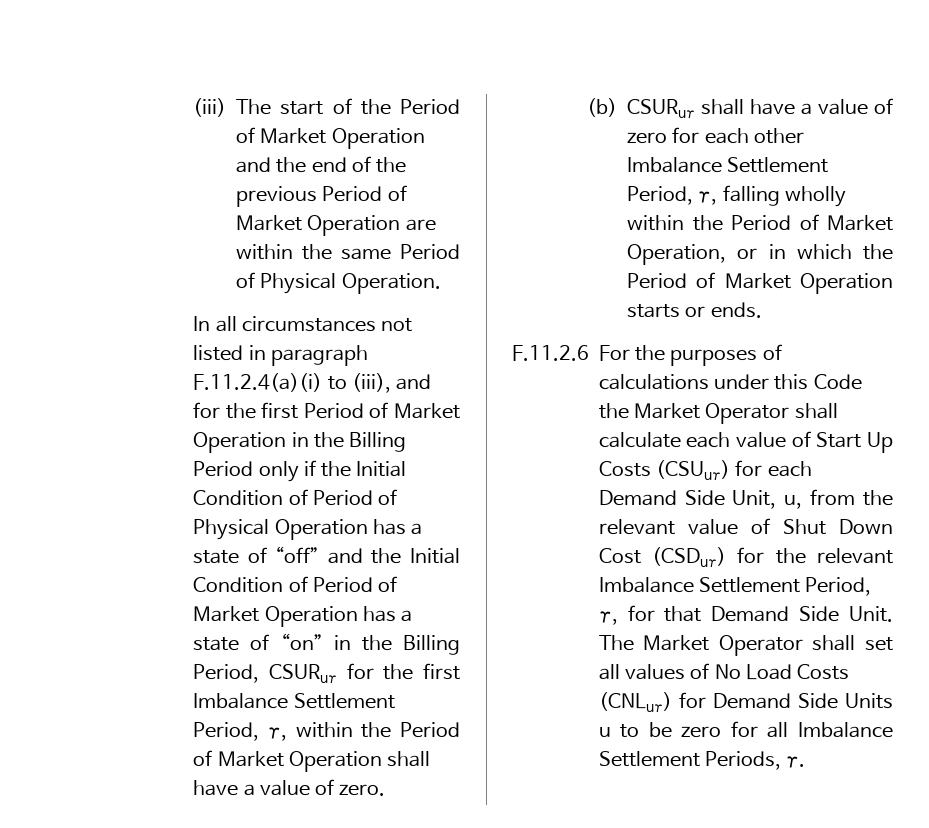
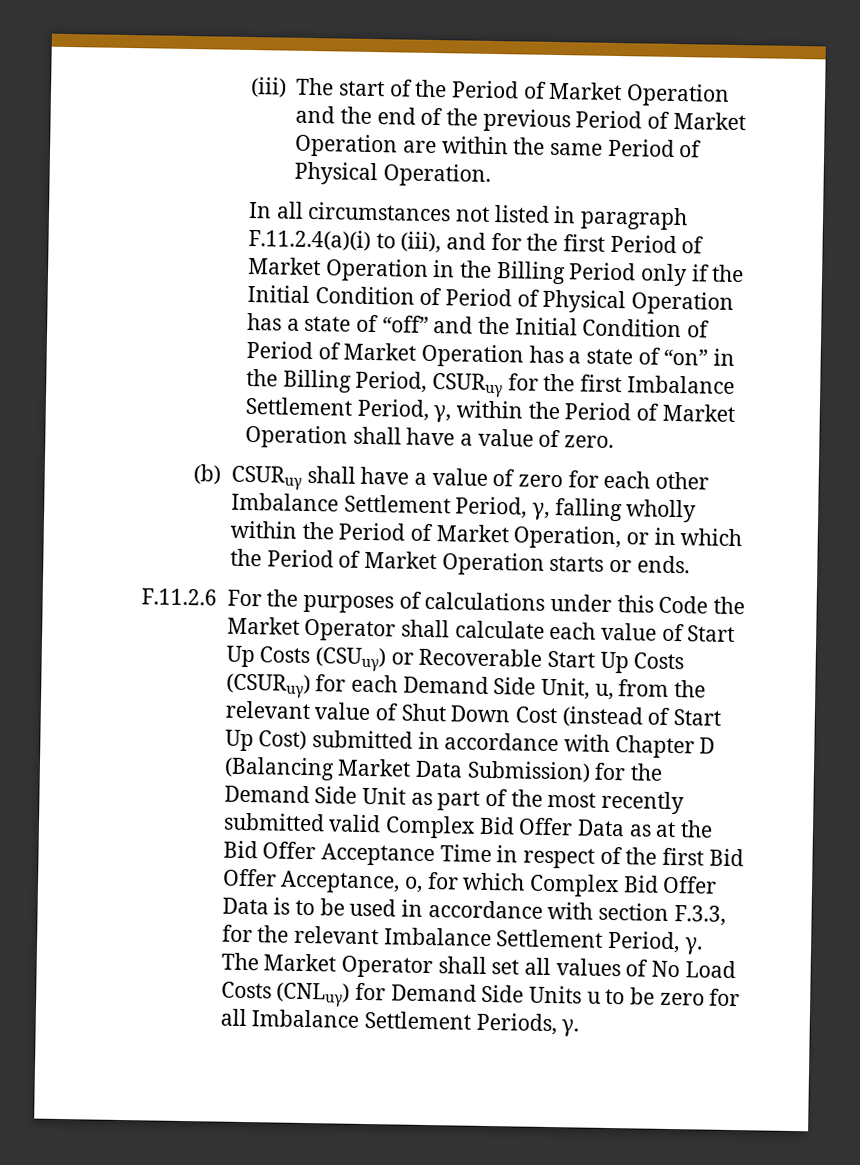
(731, 470) none -> [390,647,685,674] [225,673,311,699] or Recoverable Start Up Costs (CSURuγ)
[652,547,727,568] (CSDuγ) -> [561,706,721,728] [224,729,716,759] [223,756,663,783] [223,784,684,815] [222,812,713,839] [222,840,744,869] [221,868,718,898] [221,897,726,926] (instead of Start Up Cost) submitted in accordance with Chapter D (Balancing Market Data Submission) for the Demand Side Unit as part of the most recently submitted valid Complex Bid Offer Data as at the Bid Offer Acceptance Time in respect of the first Bid Offer Acceptance, o, for which Complex Bid Offer Data is to be used in accordance with section F.3.3,
[598,605,893,625] γ, for that Demand Side Unit. -> [683,937,703,955] γ.

